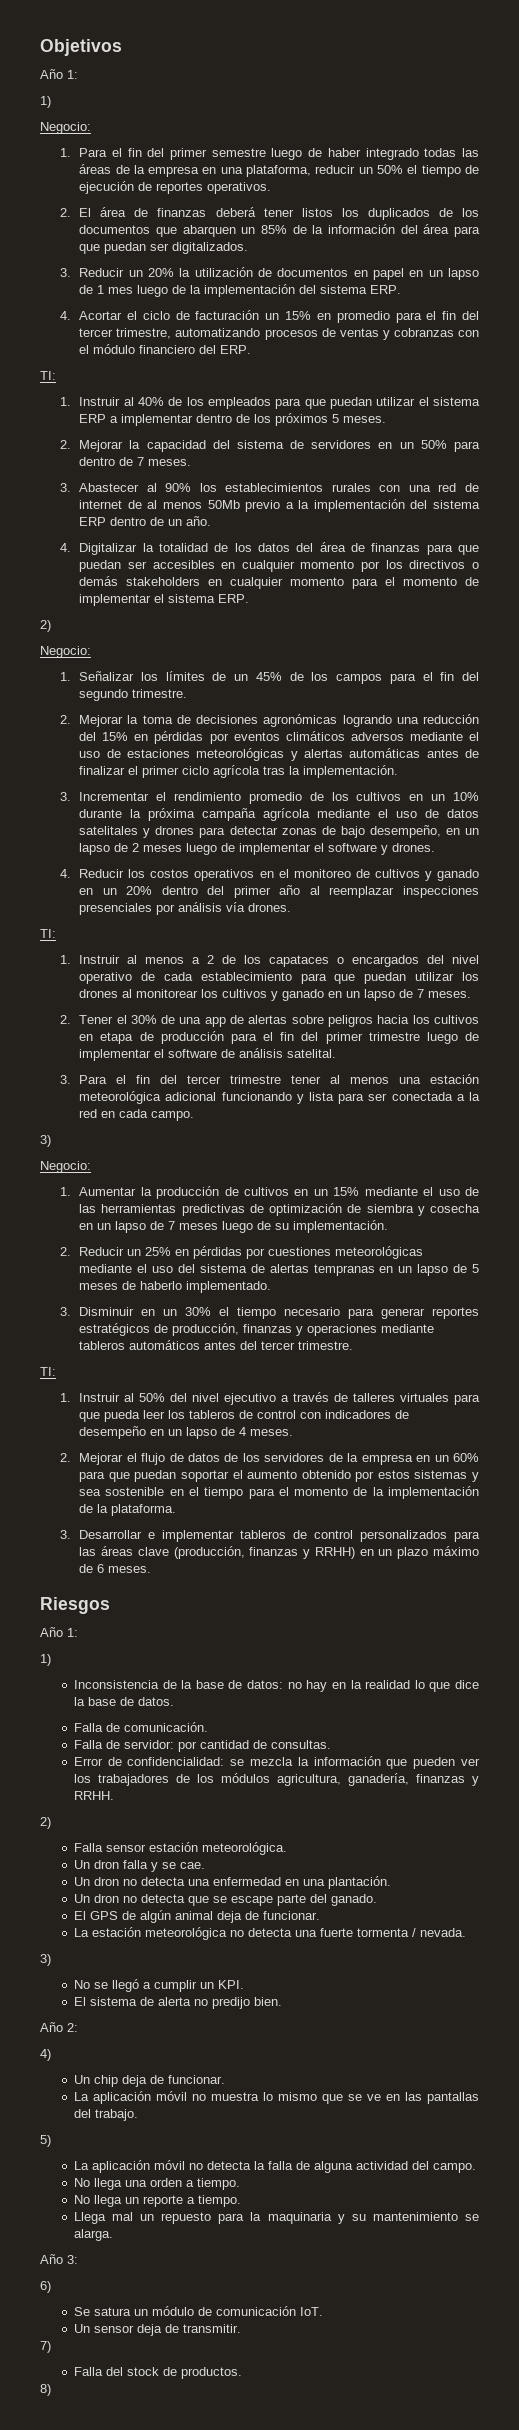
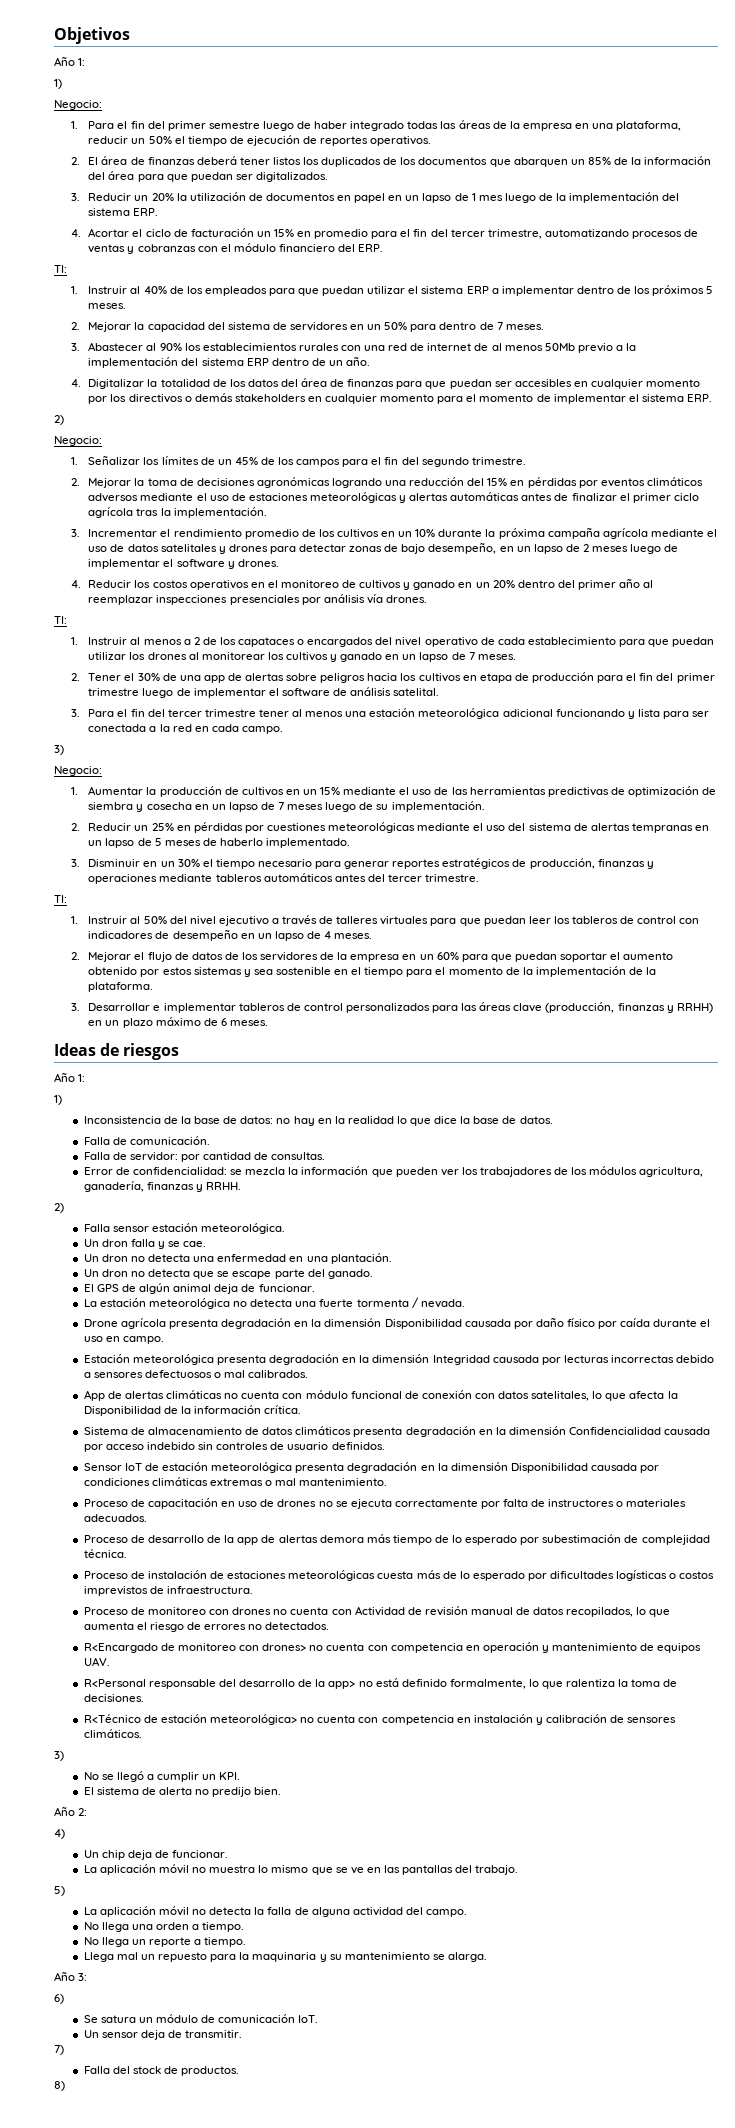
[104,1410,141,1422] pueda -> [483,916,526,926] puedan
[40,1597,110,1614] Riesgos -> [54,1043,180,1060] Ideas de riesgos
(466, 1932) none -> [83,1318,711,1329] [83,1336,165,1344] [83,1354,715,1365] [83,1370,309,1378] [83,1390,678,1401] [83,1405,302,1416] [83,1426,711,1437] [83,1442,385,1452] [83,1462,660,1473] [83,1477,388,1486] [83,1498,687,1509] [83,1514,147,1522] [83,1534,710,1545] [83,1549,127,1558] [83,1570,715,1581] [83,1586,254,1596] [83,1606,671,1617] [83,1622,330,1632] [83,1642,702,1653] [83,1657,110,1666] [83,1678,678,1689] [83,1694,144,1702] [83,1714,677,1725] [83,1729,142,1738] // Drone agrícola presenta degradación en la dimensión Disponibilidad causada por daño físico por caída durante el uso en campo. // Estación meteorológica presenta degradación en la dimensión Integridad causada por lecturas incorrectas debido a sensores defectuosos o mal calibrados. // App de alertas climáticas no cuenta con módulo funcional de conexión con datos satelitales, lo que afecta la Disponibilidad de la información crítica. // Sistema de almacenamiento de datos climáticos presenta degradación en la dimensión Confidencialidad causada por acceso indebido sin controles de usuario definidos. // Sensor IoT de estación meteorológica presenta degradación en la dimensión Disponibilidad causada por condiciones climáticas extremas o mal mantenimiento. // Proceso de capacitación en uso de drones no se ejecuta correctamente por falta de instructores o materiales adecuados. // Proceso de desarrollo de la app de alertas demora más tiempo de lo esperado por subestimación de complejidad técnica. // Proceso de instalación de estaciones meteorológicas cuesta más de lo esperado por dificultades logísticas o costos imprevistos de infraestructura. // Proceso de monitoreo con drones no cuenta con Actividad de revisión manual de datos recopilados, lo que aumenta el riesgo de errores no detectados. // R<Encargado de monitoreo con drones> no cuenta con competencia en operación y mantenimiento de equipos UAV. // R<Personal responsable del desarrollo de la app> no está definido formalmente, lo que ralentiza la toma de decisiones. // R<Técnico de estación meteorológica> no cuenta con competencia en instalación y calibración de sensores climáticos.

